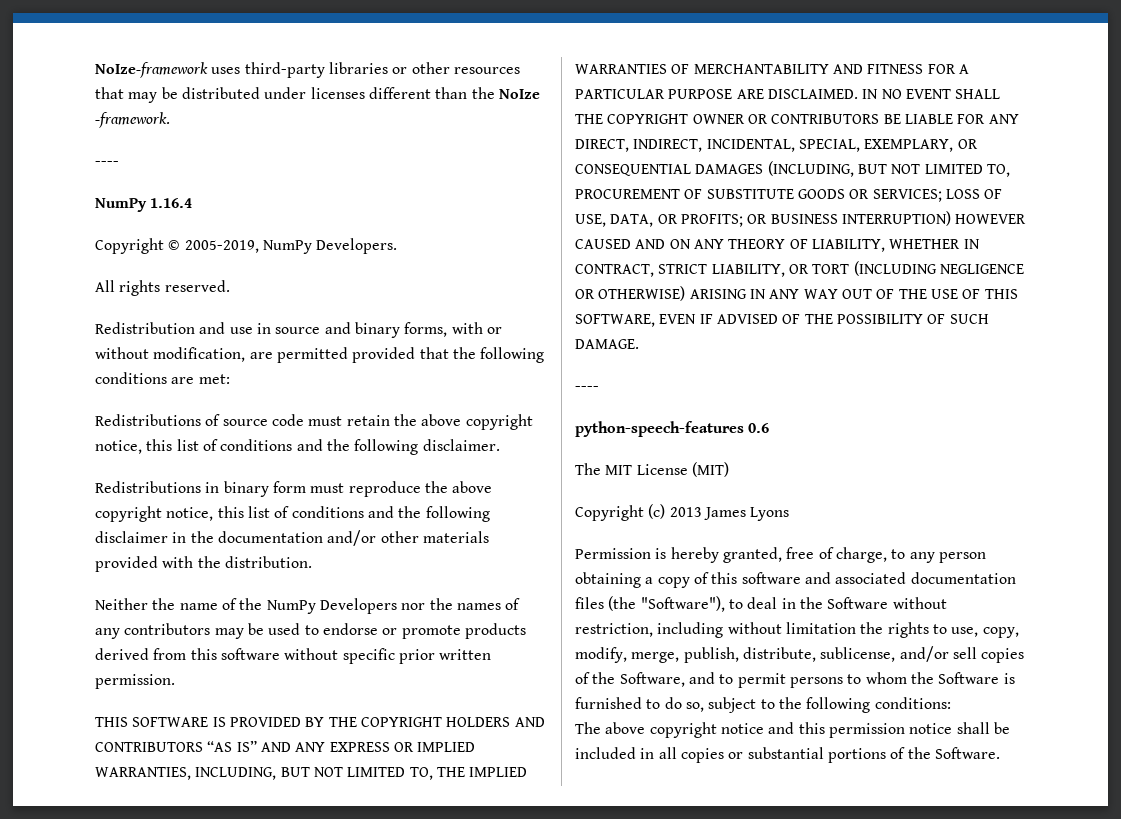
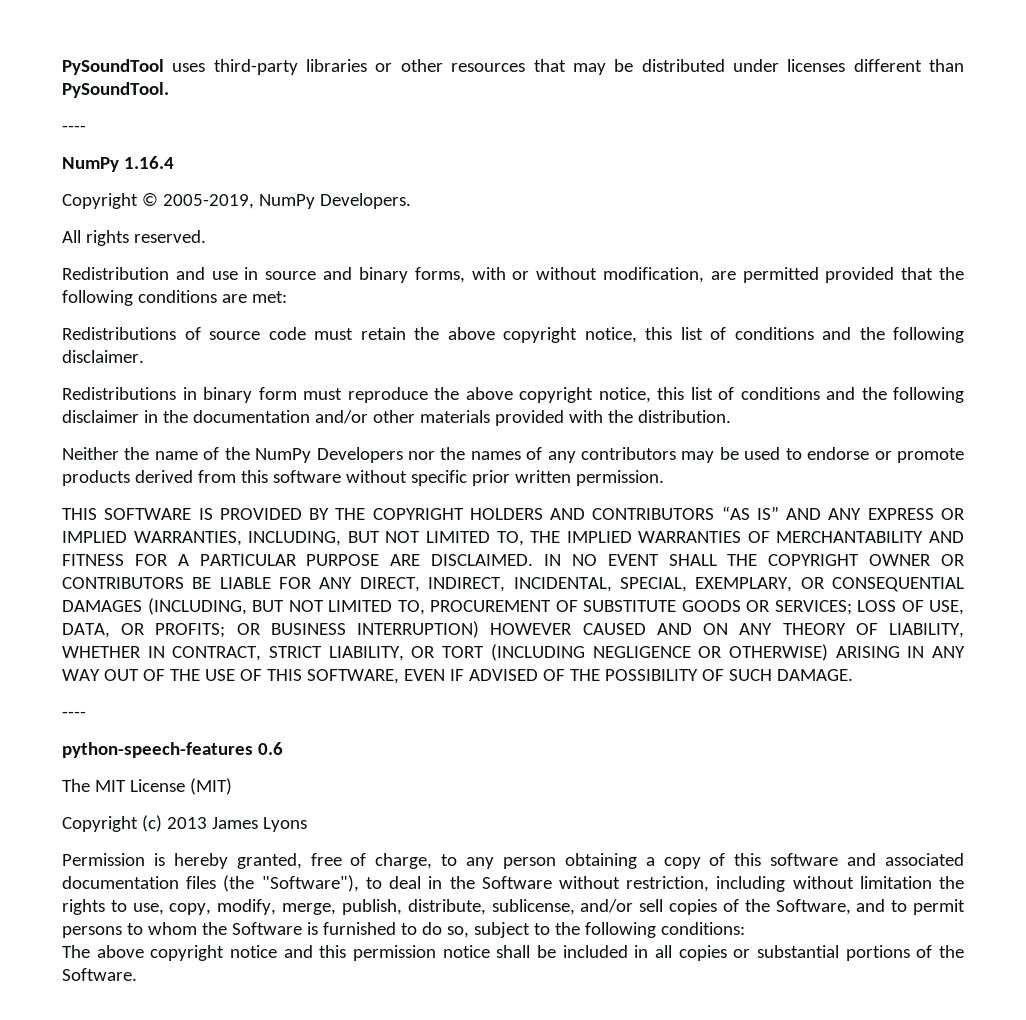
[95,62,208,78] NoIze-framework -> [62,59,164,75] PySoundTool
[471,87,540,99] [95,112,170,128] the NoIze -framework. -> [62,82,169,98] PySoundTool.

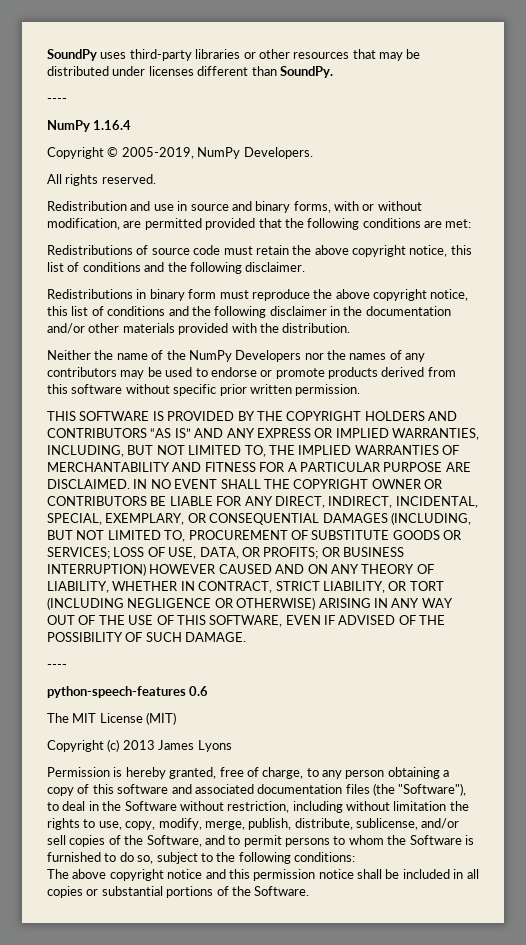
[62,59,164,75] PySoundTool -> [47,49,97,61] SoundPy
[62,82,169,98] PySoundTool. -> [279,66,333,78] SoundPy.

